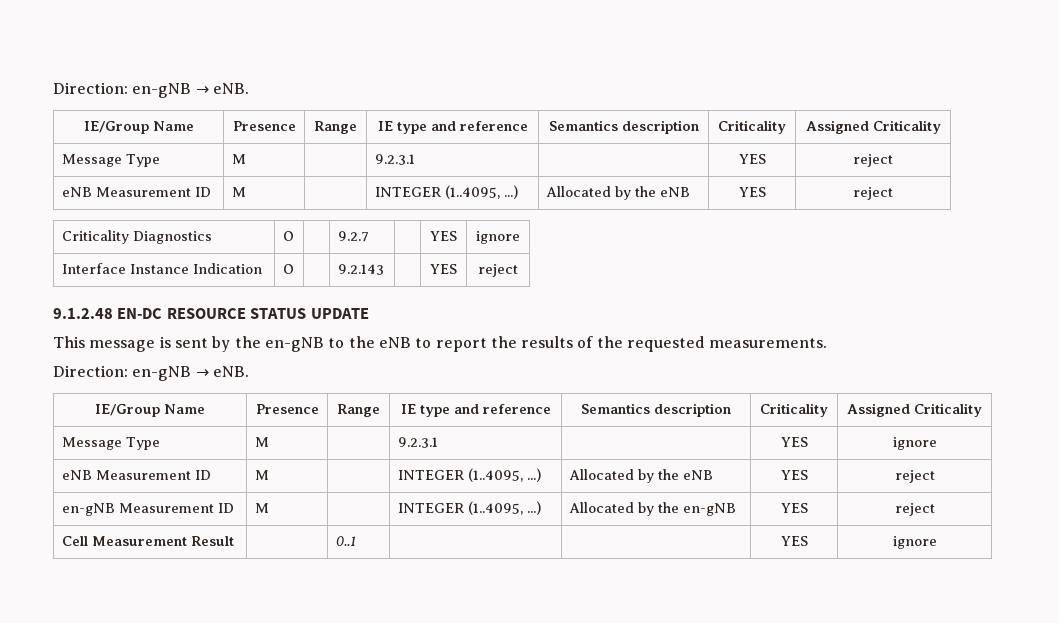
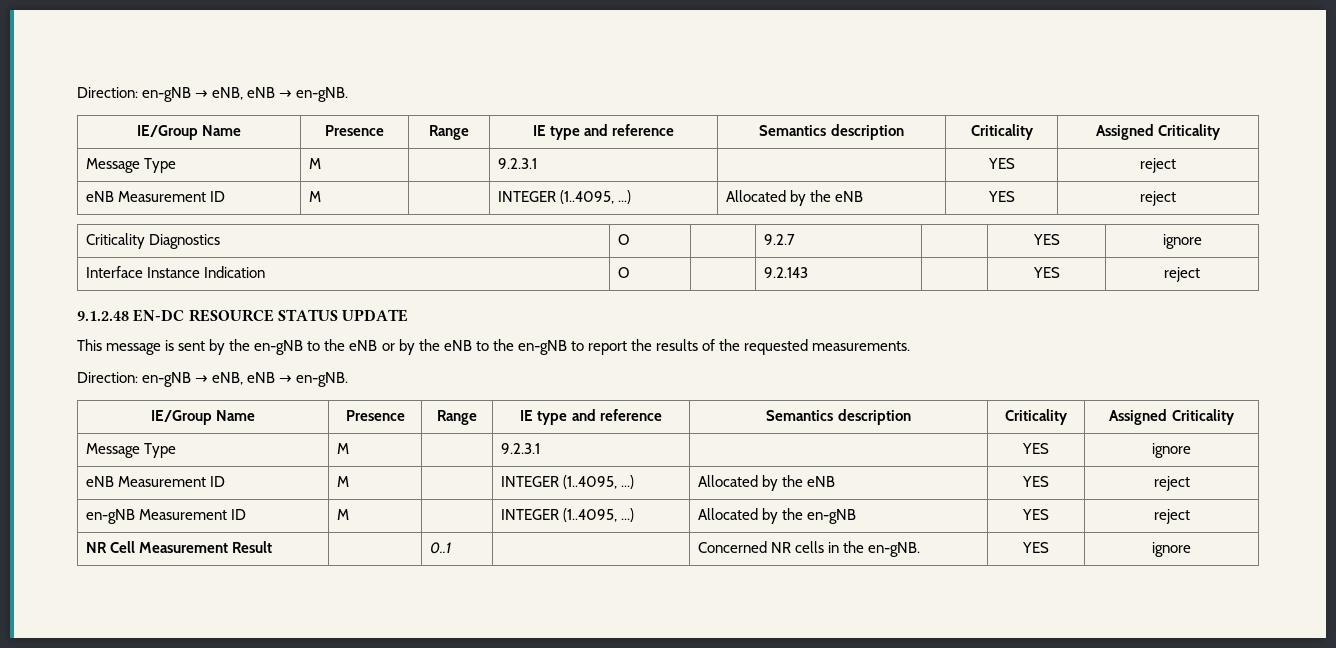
[53,82,249,98] Direction: en-gNB → eNB. -> [77,87,349,102] Direction: en-gNB → eNB, eNB → en-gNB.
(411, 342) none -> [381,339,567,355] or by the eNB to the en-gNB
[212,366,249,377] eNB. -> [212,372,349,387] eNB, eNB → en-gNB.
(935, 509) none -> [85,542,107,553] NR
(356, 541) none -> [697,541,920,557] Concerned NR cells in the en-gNB.

